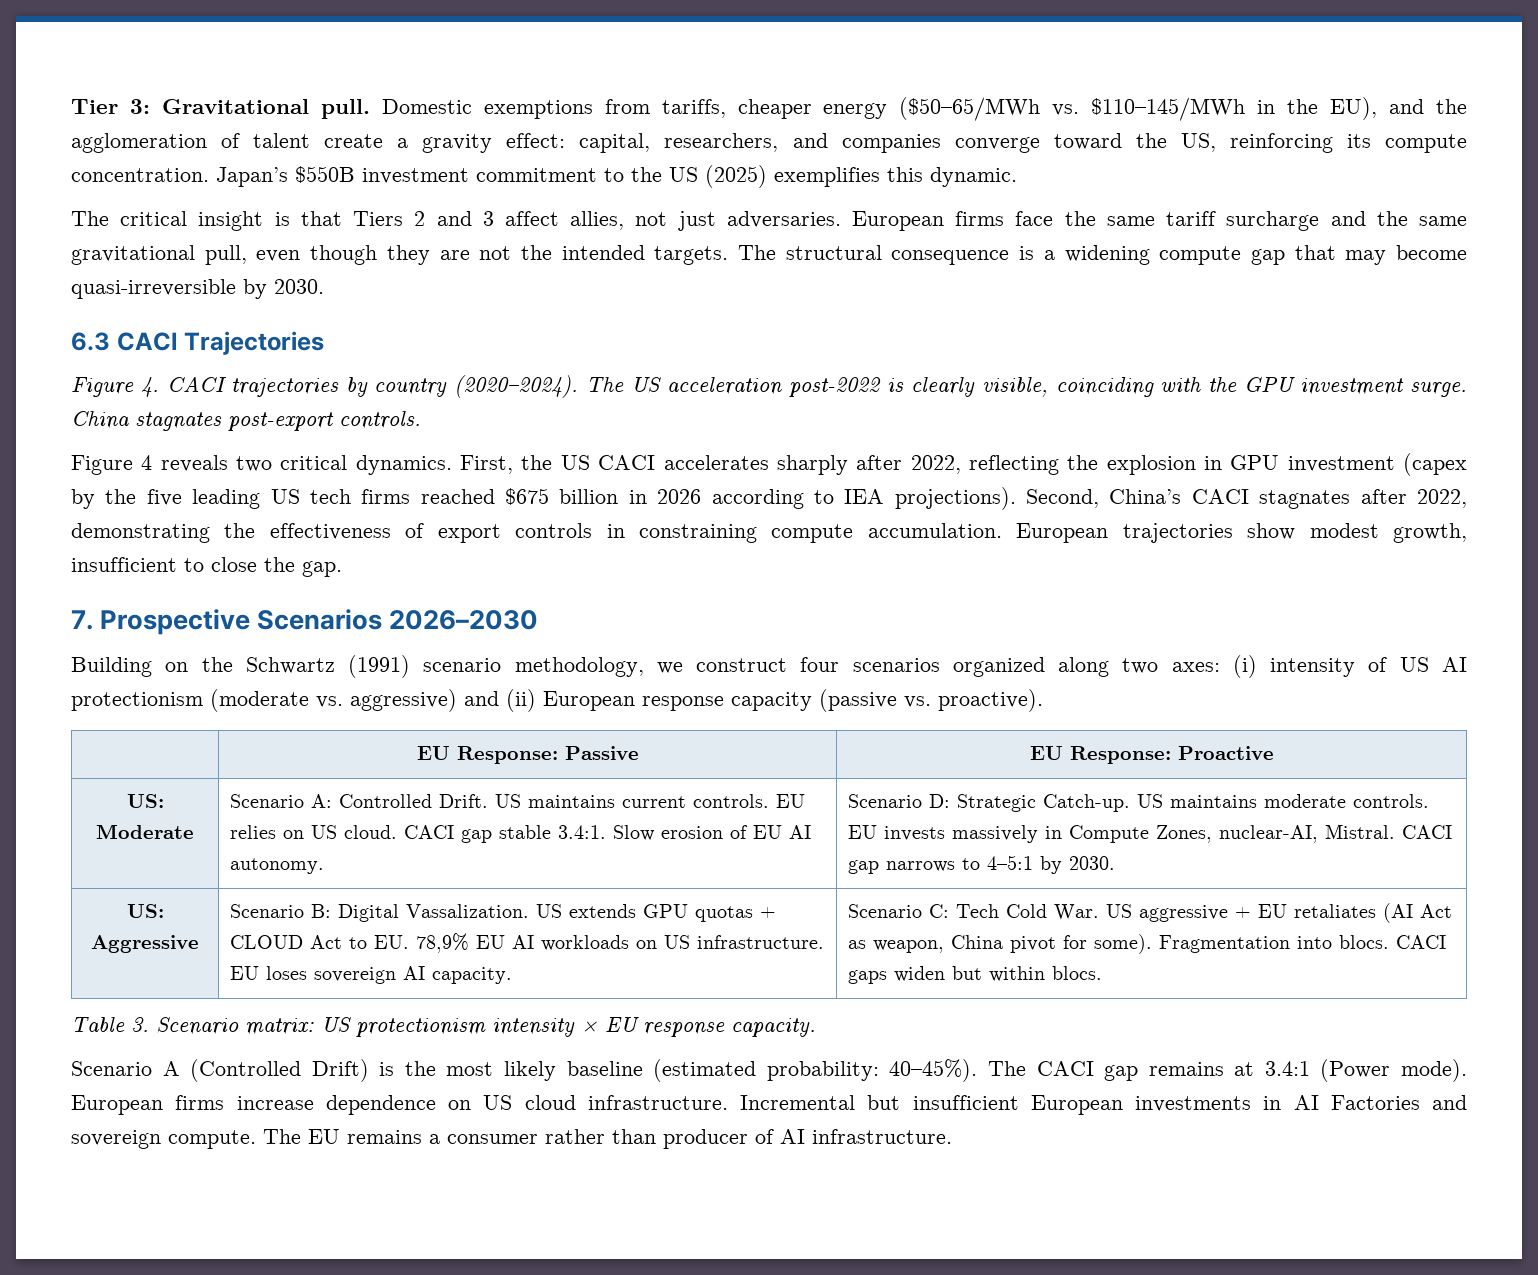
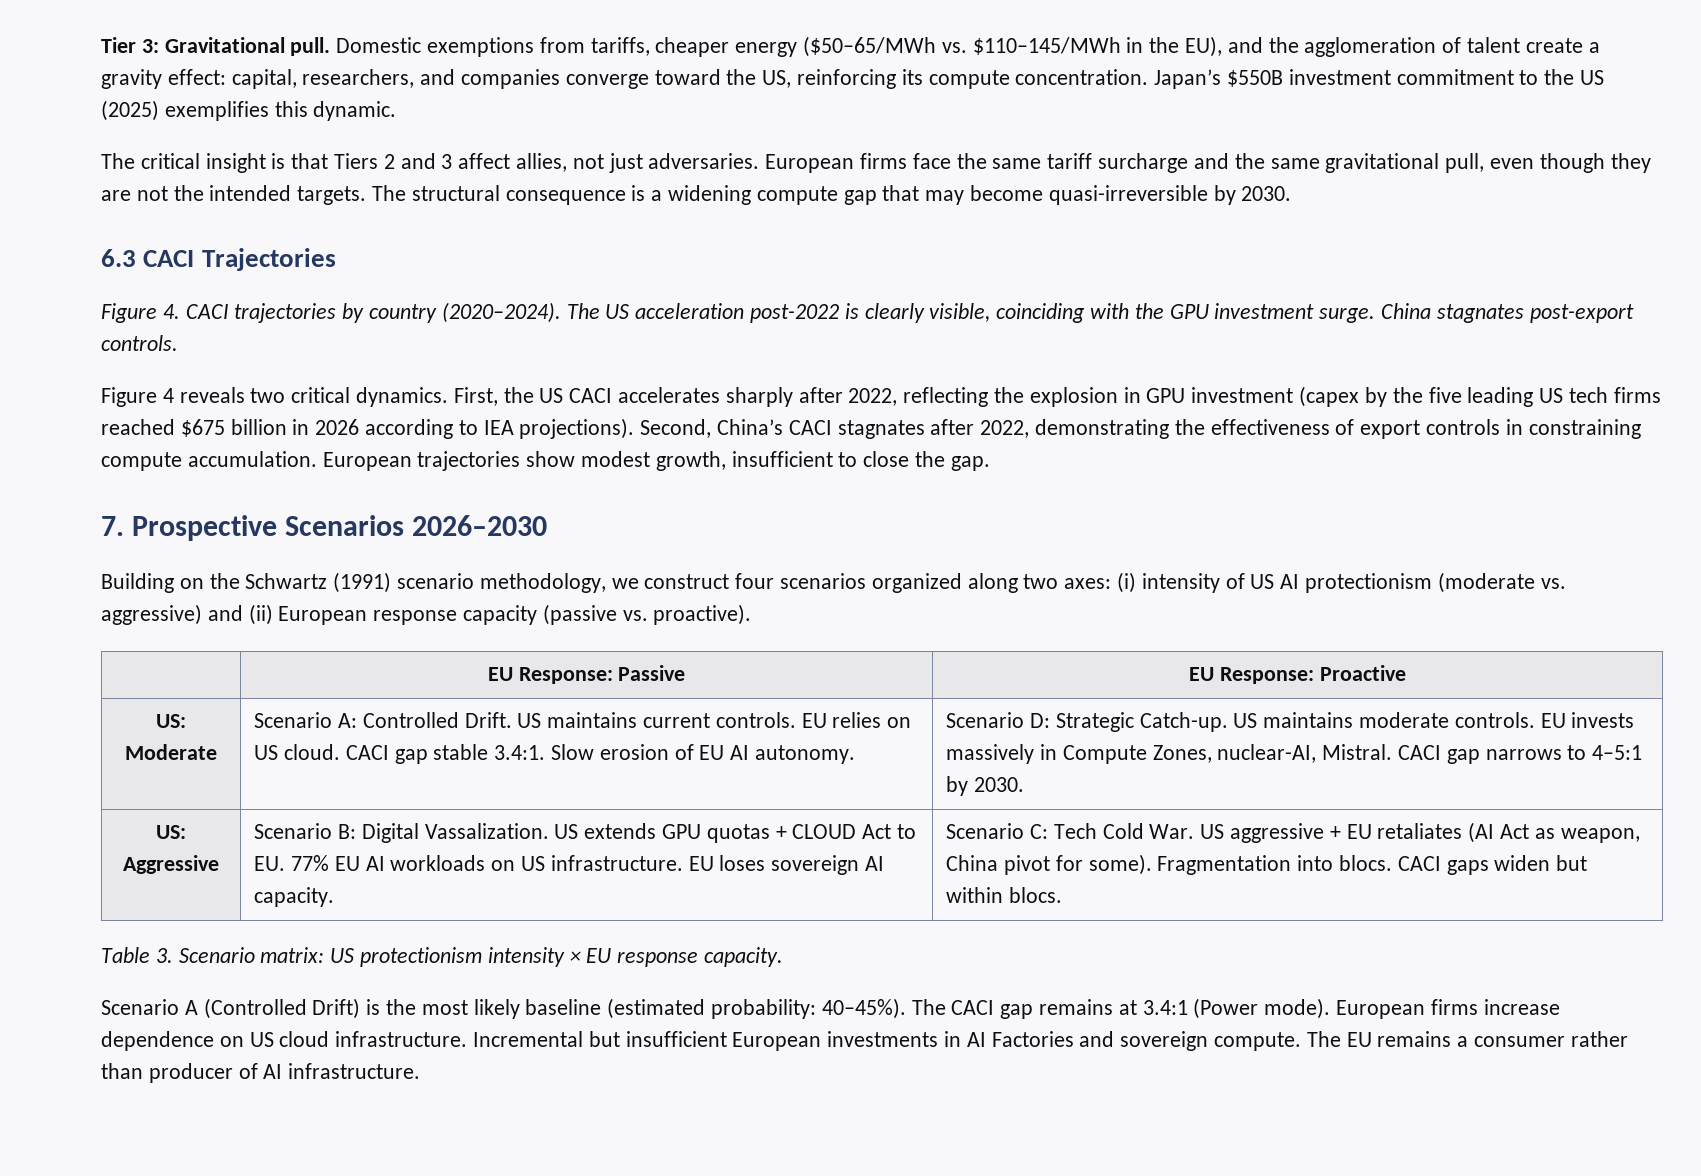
[416,933,470,953] 78,9% -> [290,855,329,871] 77%

